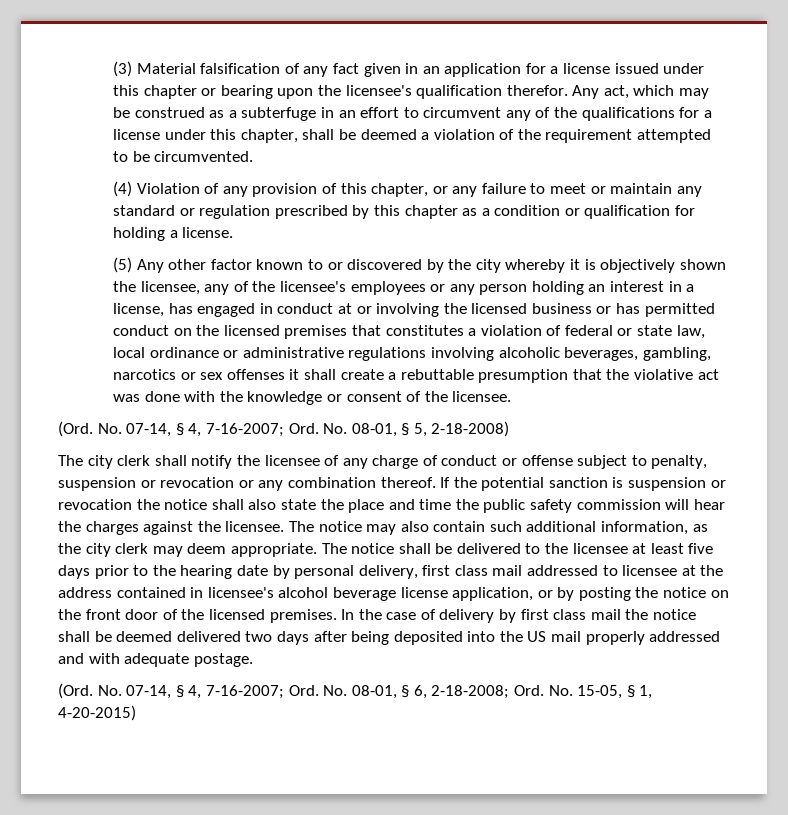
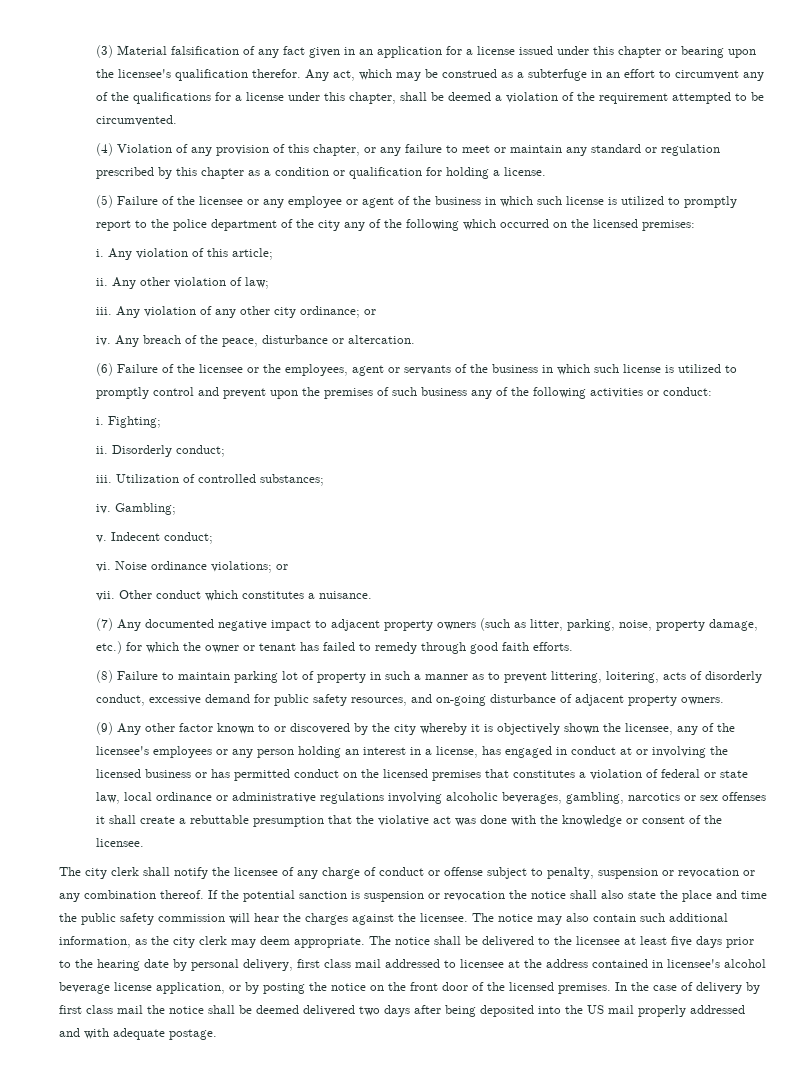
(132, 265) none -> [116,196,737,208] [95,219,695,231] [95,248,273,260] [95,277,269,289] [95,306,376,318] [95,335,415,347] [95,363,737,376] [95,387,712,399] [95,416,161,428] [95,445,225,457] [95,474,324,486] [95,503,176,515] [95,532,213,544] [95,561,288,573] [95,590,372,601] [95,618,758,631] [95,641,573,654] [95,670,762,683] [95,694,724,706] [95,722,113,735] Failure of the licensee or any employee or agent of the business in which such license is utilized to promptly report to the police department of the city any of the following which occurred on the licensed premises: // i. Any violation of this article; // ii. Any other violation of law; // iii. Any violation of any other city ordinance; or // iv. Any breach of the peace, disturbance or altercation. // (6) Failure of the licensee or the employees, agent or servants of the business in which such license is utilized to promptly control and prevent upon the premises of such business any of the following activities or conduct: // i. Fighting; // ii. Disorderly conduct; // iii. Utilization of controlled substances; // iv. Gambling; // v. Indecent conduct; // vi. Noise ordinance violations; or // vii. Other conduct which constitutes a nuisance. // (7) Any documented negative impact to adjacent property owners (such as litter, parking, noise, property damage, etc.) for which the owner or tenant has failed to remedy through good faith efforts. // (8) Failure to maintain parking lot of property in such a manner as to prevent littering, loitering, acts of disorderly conduct, excessive demand for public safety resources, and on-going disturbance of adjacent property owners. // (9)
[58,421,510,437] // (Ord. No. 07-14, § 4, 7-16-2007; Ord. No. 08-01, § 5, 2-18-2008) -> (144, 842) none
[58,683,653,699] [58,705,136,721] // (Ord. No. 07-14, § 4, 7-16-2007; Ord. No. 08-01, § 6, 2-18-2008; Ord. No. 15-05, § 1, 4-20-2015) -> (217, 1034) none

